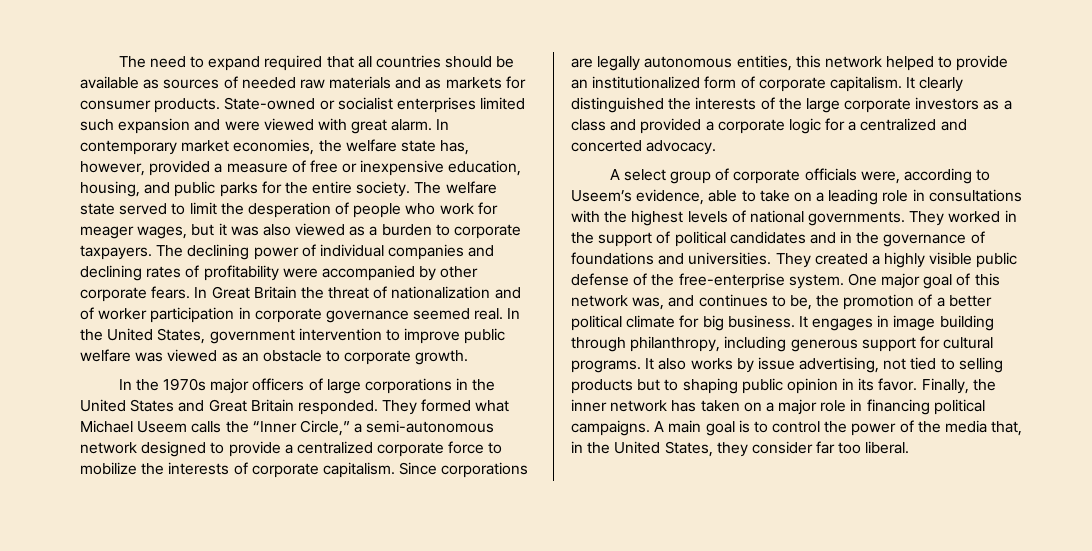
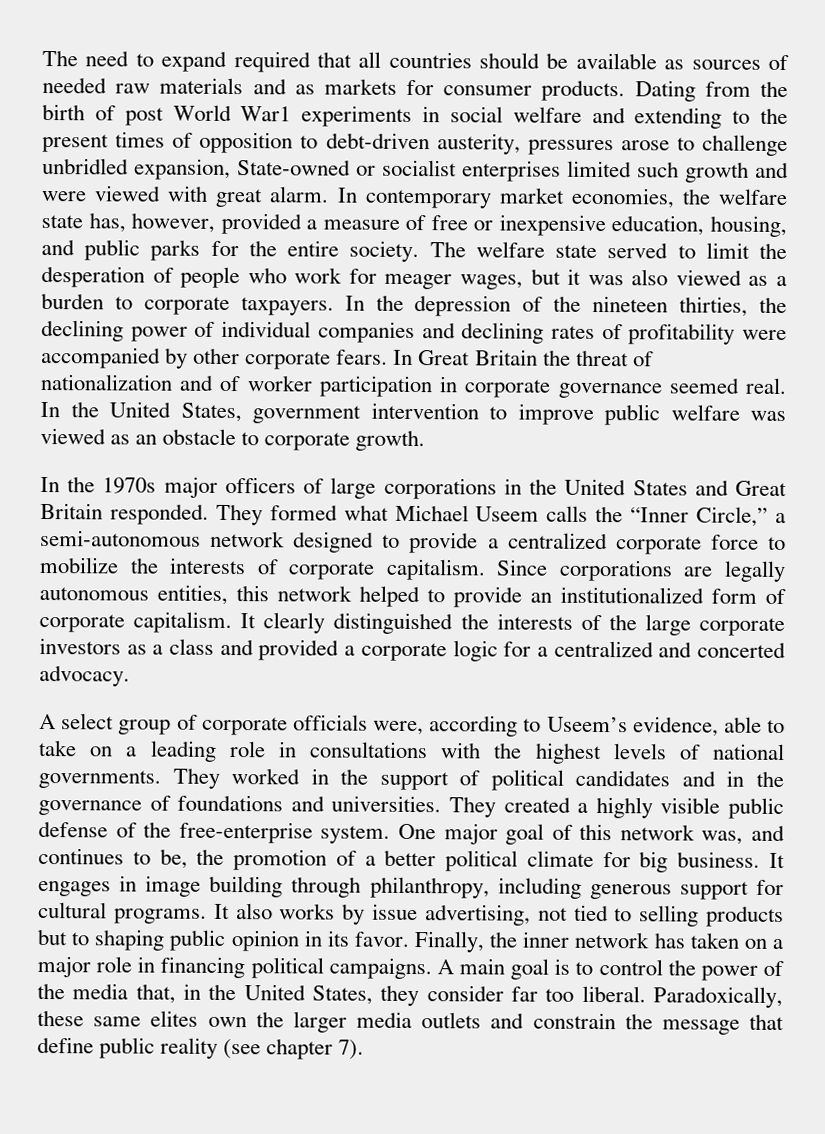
(221, 105) none -> [634,80,788,102] [42,103,789,129] [42,131,789,157] [42,157,231,181] Dating from the birth of post World War1 experiments in social welfare and extending to the present times of opposition to debt-driven austerity, pressures arose to challenge unbridled expansion,
[118,118,191,134] expansion -> [685,161,749,183] growth
[156,245,184,257] The -> [344,294,787,317] In the depression of the nineteen thirties, the
(910, 447) none -> [653,986,783,1009] [37,1009,784,1035] [37,1036,365,1060] Paradoxically, these same elites own the larger media outlets and constrain the message that define public reality (see chapter 7).

